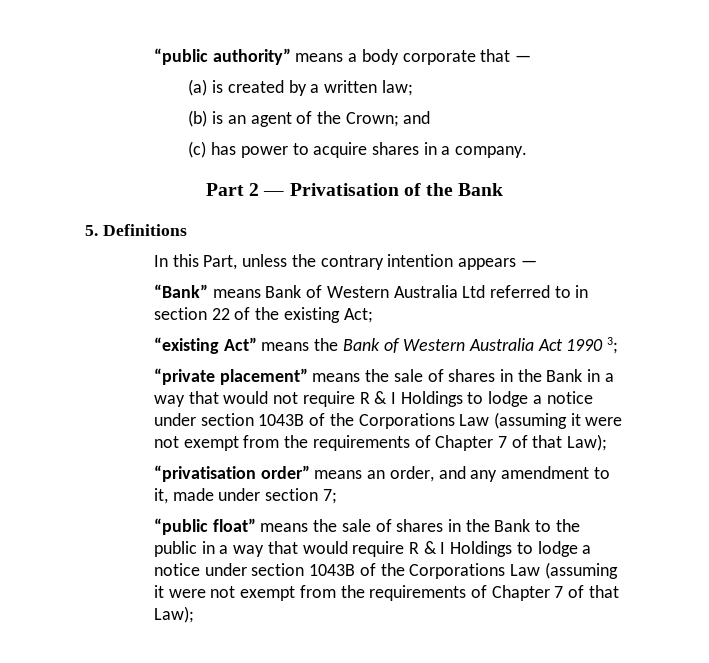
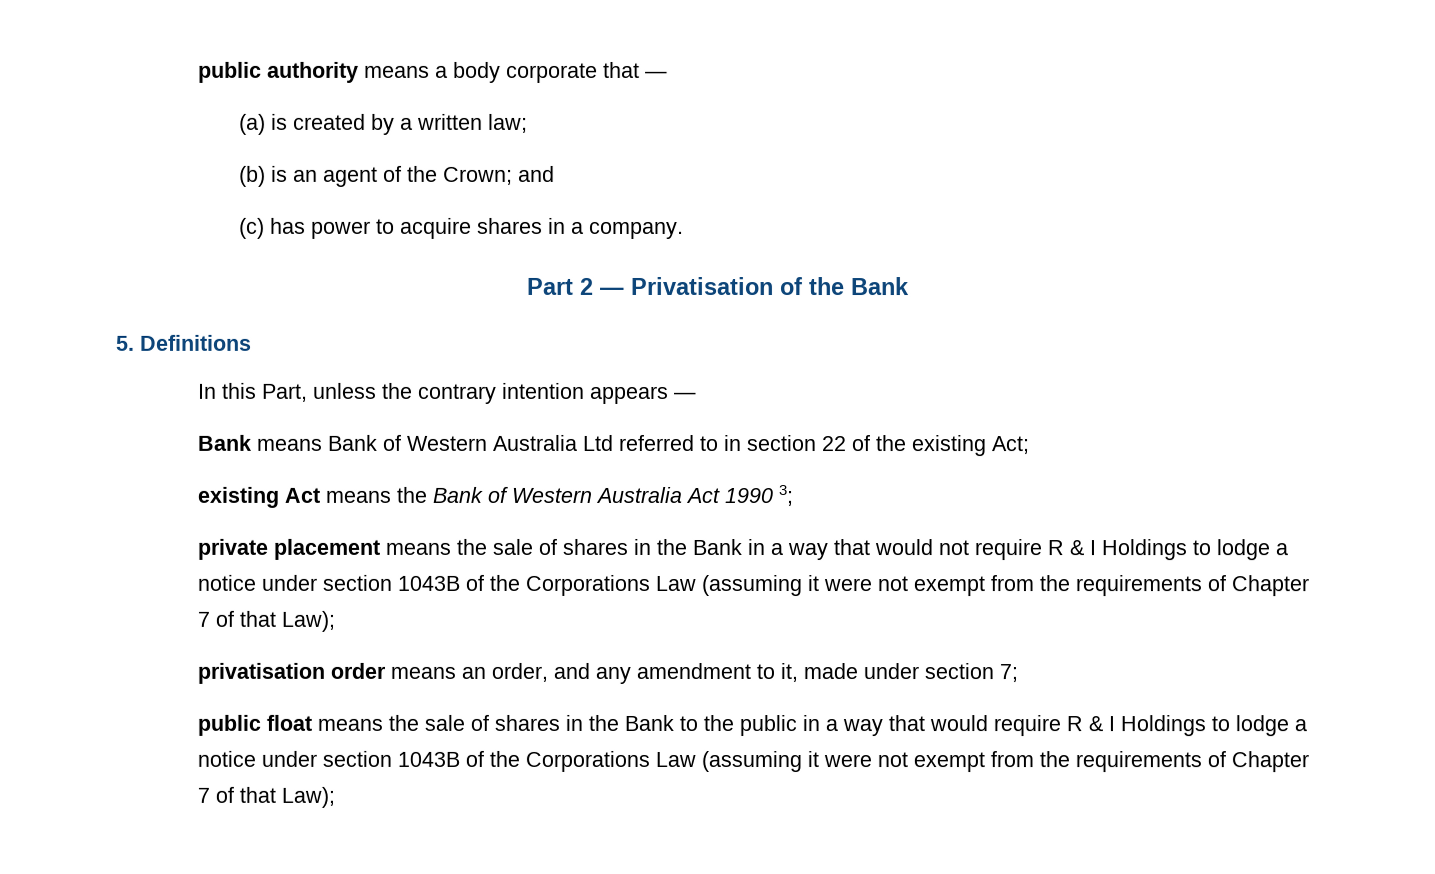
[153,48,291,65] “public authority” -> [197,61,359,83] public authority
[153,284,208,298] “Bank” -> [196,434,252,451] Bank
[153,337,257,354] “existing Act” -> [196,486,320,508] existing Act
[153,368,308,385] “private placement” -> [196,538,380,560] private placement
[153,465,310,482] “privatisation order” -> [196,662,386,684] privatisation order
[153,518,256,535] “public float” -> [196,714,312,736] public float

